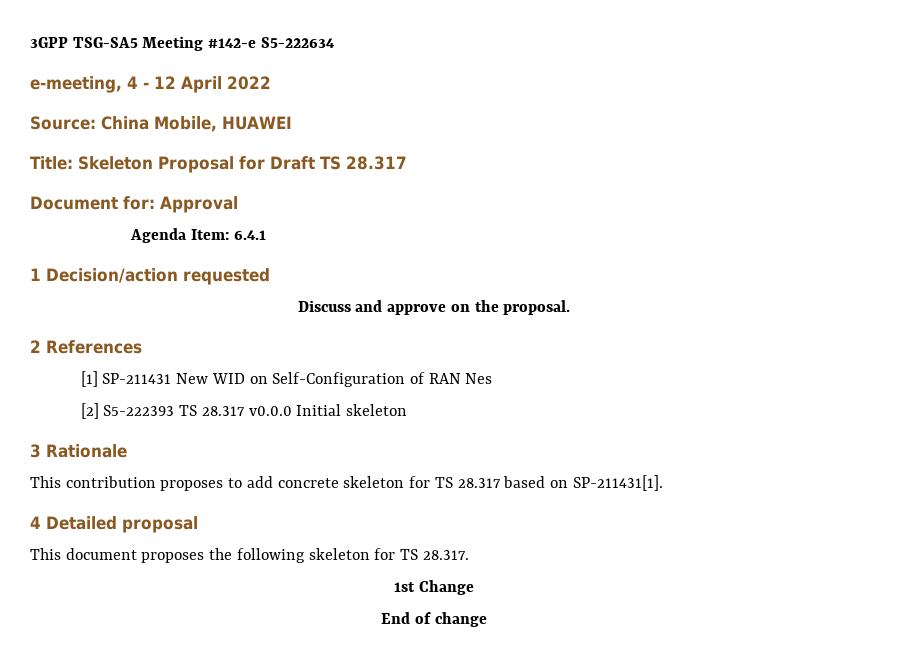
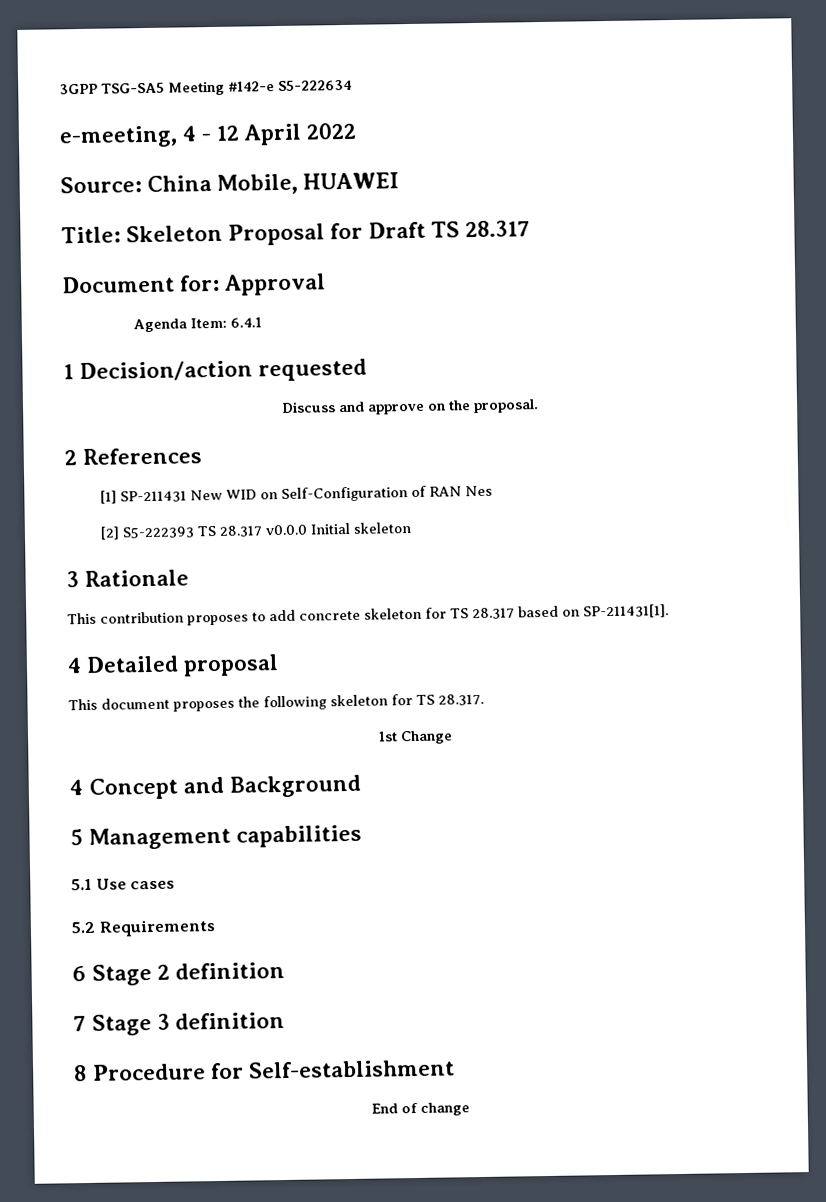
(474, 587) none -> [69,774,362,800] [70,824,363,850] [71,878,176,891] [71,919,216,937] [72,961,286,986] [73,1011,286,1036] [74,1059,456,1082] // 4 Concept and Background // 5 Management capabilities // 5.1 Use cases // 5.2 Requirements // 6 Stage 2 definition // 7 Stage 3 definition // 8 Procedure for Self-establishment

